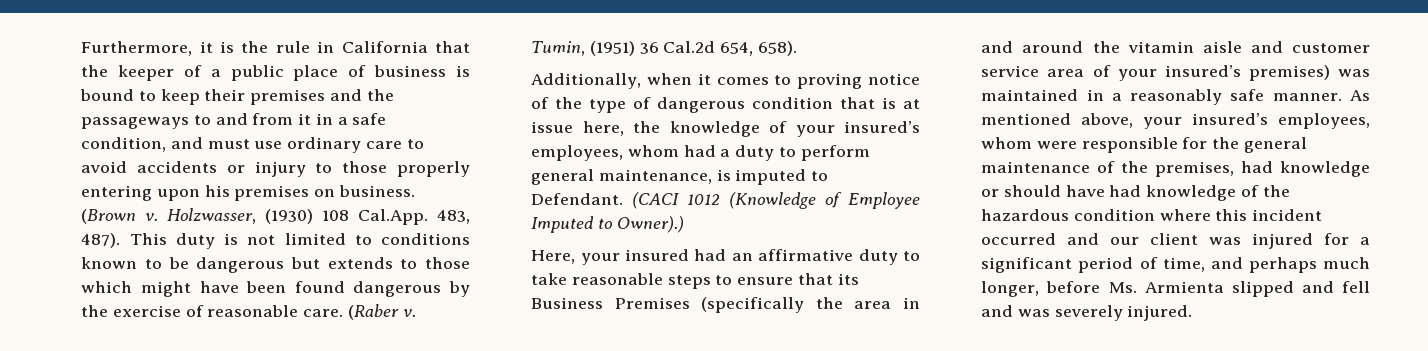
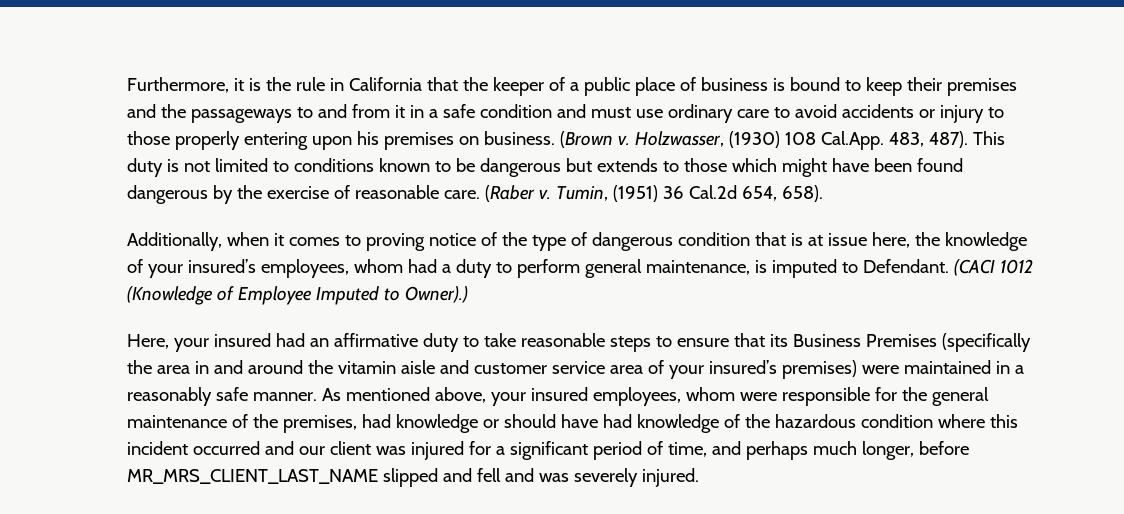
[81,137,167,152] condition, -> [480,104,553,118] condition
[1338,69,1370,77] was -> [862,365,900,374] were
[1192,113,1269,125] insured’s -> [531,387,589,401] insured
[1108,281,1224,293] Ms. Armienta -> [127,469,379,484] MR_MRS_CLIENT_LAST_NAME

